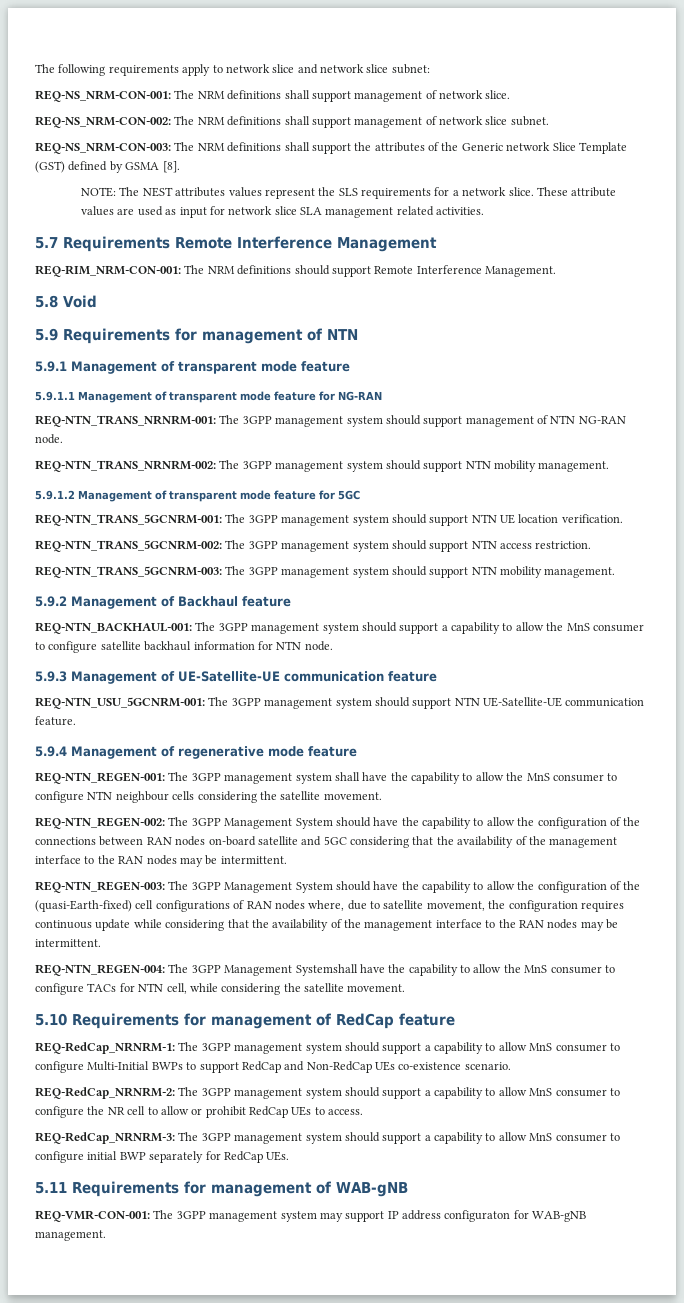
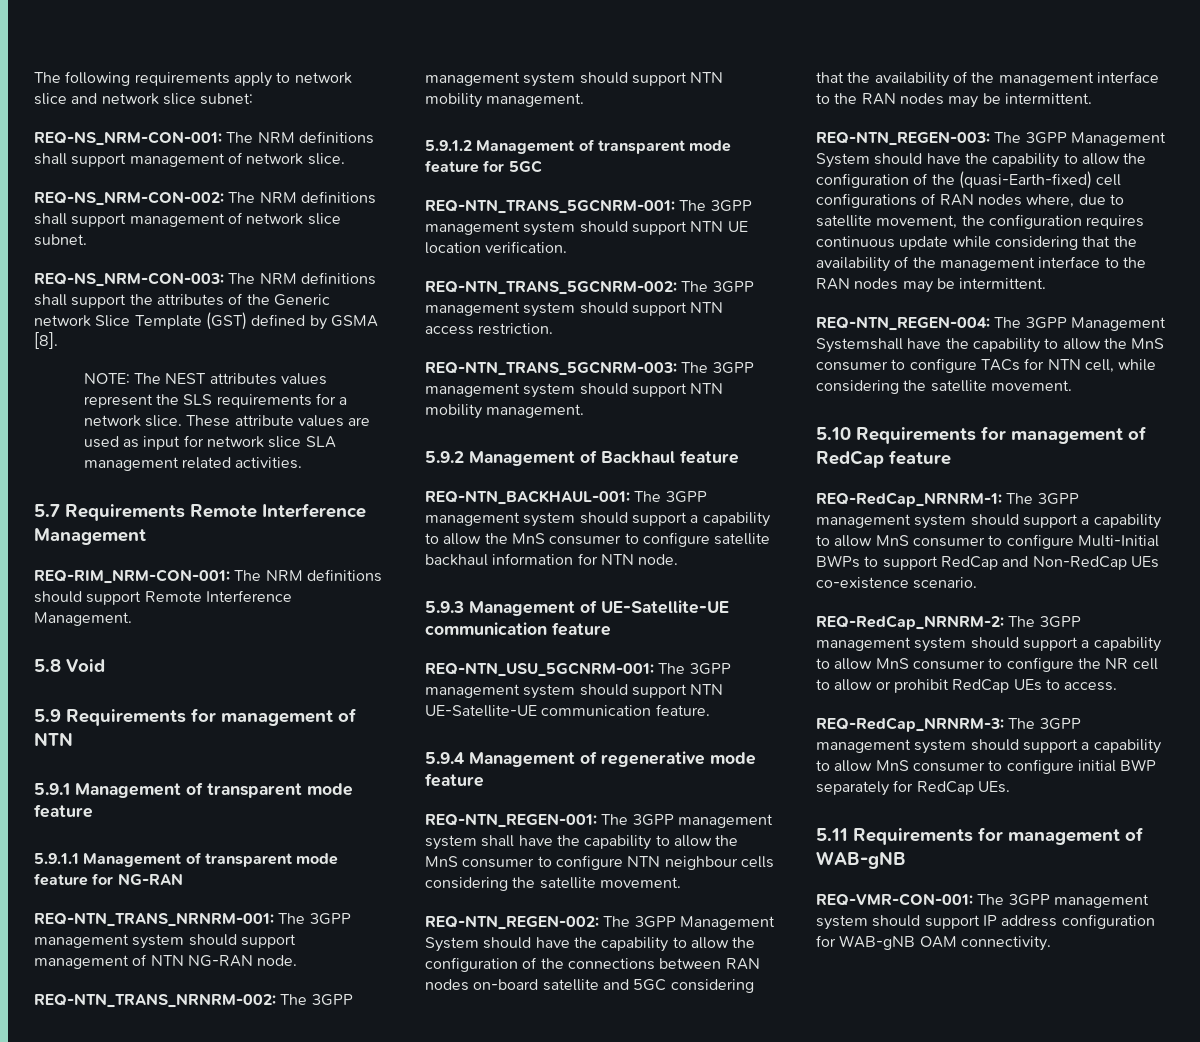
[319,1212,343,1222] may -> [872,915,921,927] should
[444,1210,511,1222] configuraton -> [1061,914,1155,929] configuration
[35,1230,106,1241] management. -> [919,936,1051,951] OAM connectivity.

